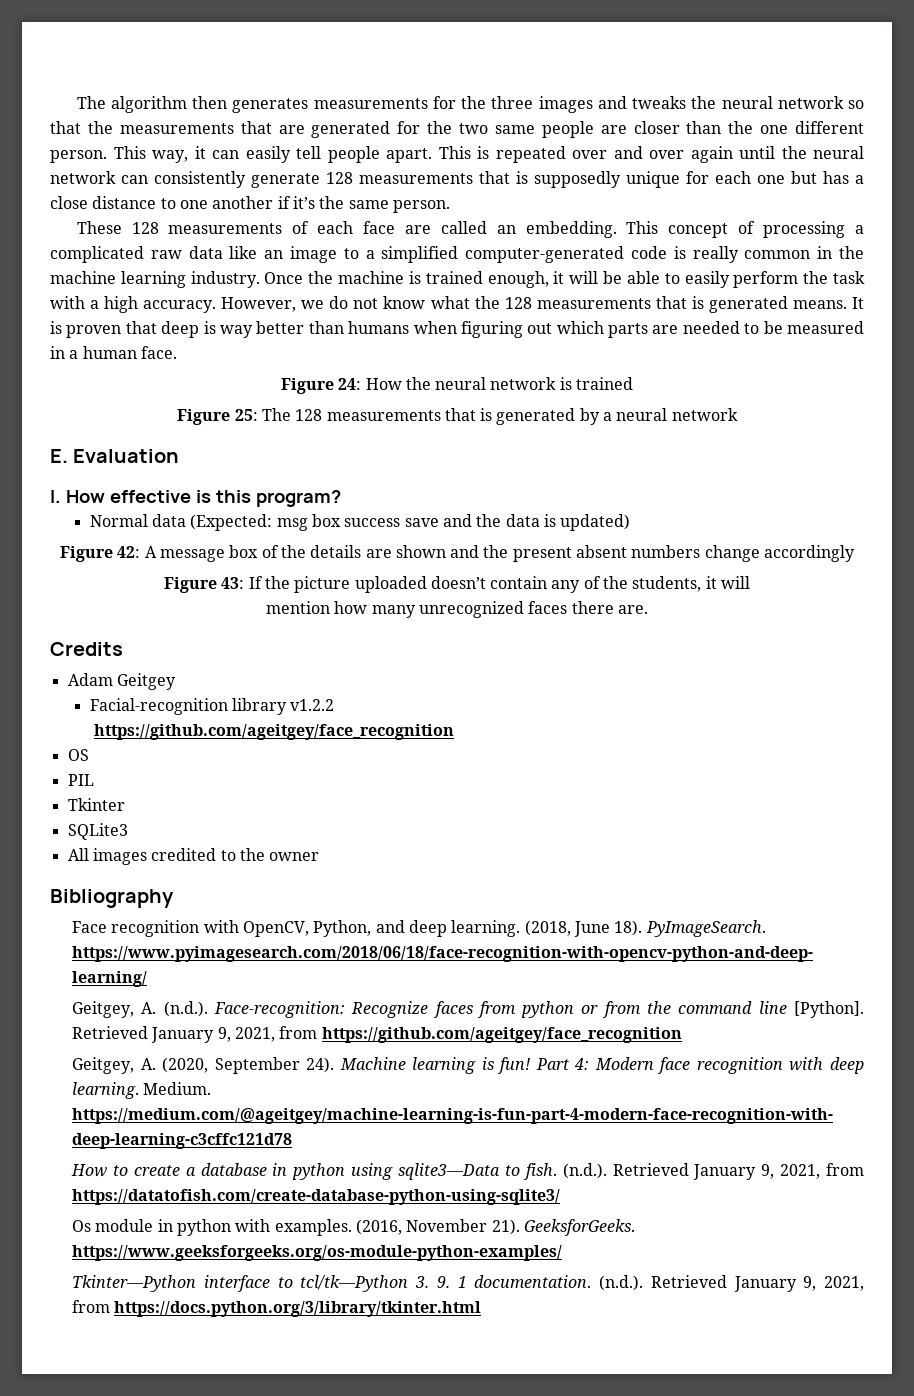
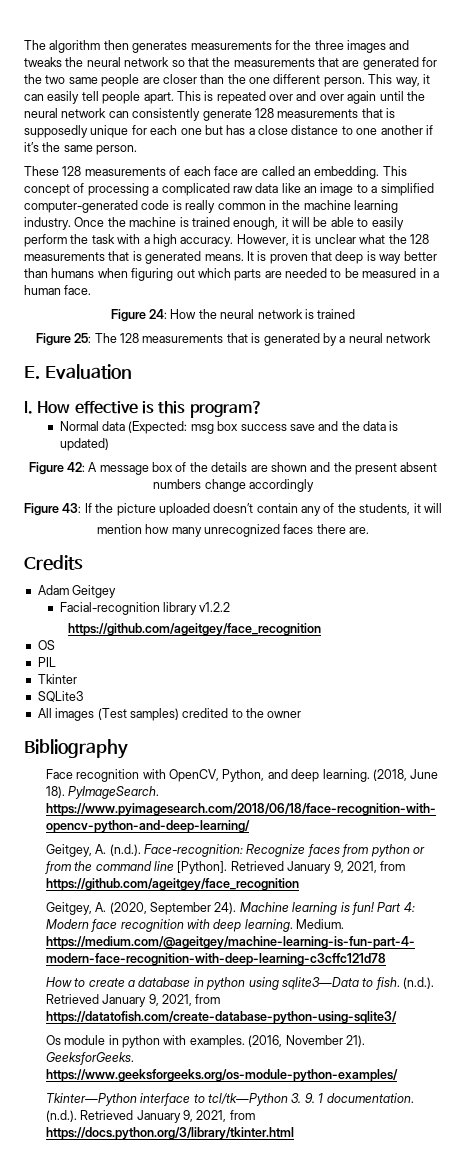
[301,296,426,309] we do not know -> [292,234,356,244] it is unclear
(147, 856) none -> [97,708,179,721] (Test samples)

